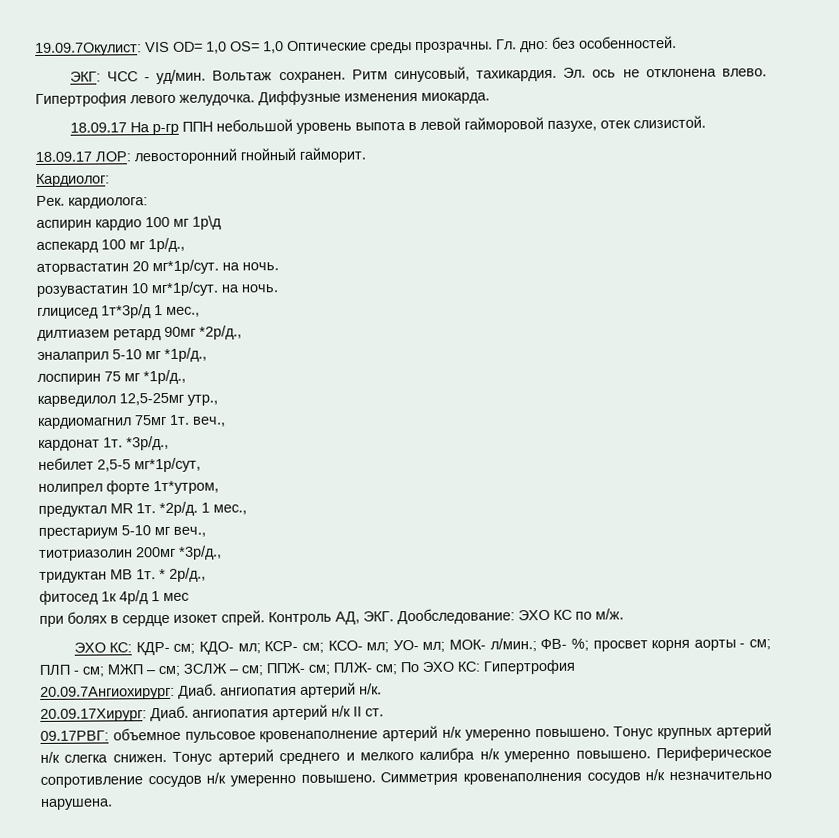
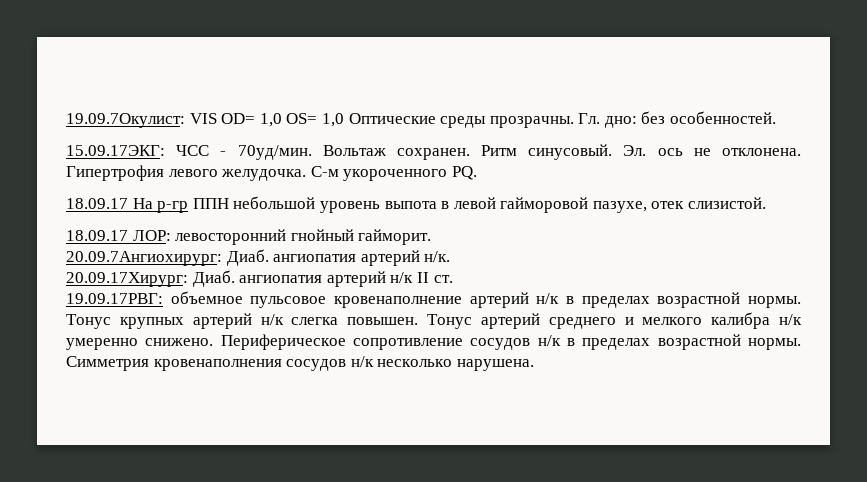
[69,71,101,82] ЭКГ: -> [66,145,165,156] 15.09.17ЭКГ:
[156,69,207,85] уд/мин. -> [237,145,312,160] 70уд/мин.
[393,66,558,83] синусовый, тахикардия. -> [528,144,613,160] синусовый.
[645,68,767,78] отклонена влево. -> [721,148,801,156] отклонена.
[258,90,490,106] Диффузные изменения миокарда. -> [310,166,477,181] С-м укороченного PQ.
[36,173,110,188] [36,195,148,209] [36,215,222,232] [36,237,185,254] [36,259,279,276] [36,281,278,298] [37,304,200,319] [37,325,242,341] [37,347,207,363] [37,369,186,385] [37,392,218,407] [37,414,226,429] [38,435,169,451] [38,457,201,473] [38,480,219,495] [38,501,247,517] [38,525,206,539] [39,545,222,561] [39,567,206,583] [39,590,189,605] [39,608,624,627] [73,638,771,656] [39,659,576,677] // Кардиолог: // Рек. кардиолога: // аспирин кардио 100 мг 1р\д // аспекард 100 мг 1р/д., // аторвастатин 20 мг*1р/сут. на ночь. // розувастатин 10 мг*1р/сут. на ночь. // глицисед 1т*3р/д 1 мес., // дилтиазем ретард 90мг *2р/д., // эналаприл 5-10 мг *1р/д., // лоспирин 75 мг *1р/д., // карведилол 12,5-25мг утр., // кардиомагнил 75мг 1т. веч., // кардонат 1т. *3р/д., // небилет 2,5-5 мг*1р/сут, // нолипрел форте 1т*утром, // предуктал МR 1т. *2р/д. 1 мес., // престариум 5-10 мг веч., // тиотриазолин 200мг *3р/д., // тридуктан МВ 1т. * 2р/д., // фитосед 1к 4р/д 1 мес // при болях в сердце изокет спрей. Контроль АД, ЭКГ. Дообследование: ЭХО КС по м/ж. // ЭХО КС: КДР- см; КДО- мл; КСР- см; КСО- мл; УО- мл; МОК- л/мин.; ФВ- %; просвет корня аорты - см; ПЛП - см; МЖП – см; ЗСЛЖ – см; ППЖ- см; ПЛЖ- см; По ЭХО КС: Гипертрофия -> (432, 237) none
[40,730,109,741] 09.17РВГ: -> [66,293,163,304] 19.09.17РВГ:
[464,728,610,741] умеренно повышено. -> [566,292,801,308] в пределах возрастной нормы.
[112,753,167,763] снижен. -> [347,317,419,325] повышен.
[575,750,651,759] повышено. -> [145,338,214,346] снижено.
[230,774,376,787] умеренно повышено. -> [566,334,801,350] в пределах возрастной нормы.
[668,771,772,781] незначительно -> [377,359,453,367] несколько

